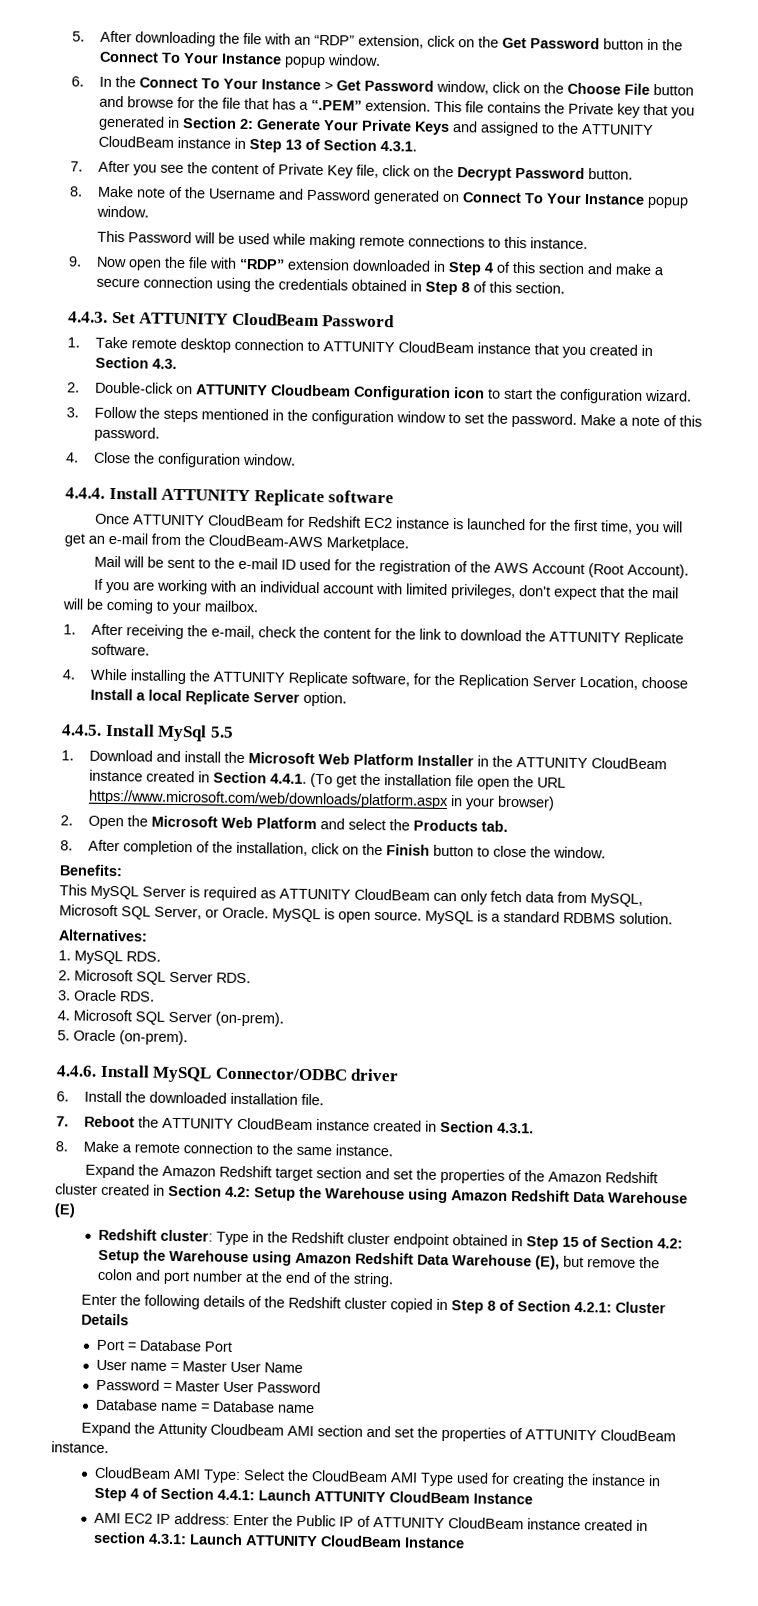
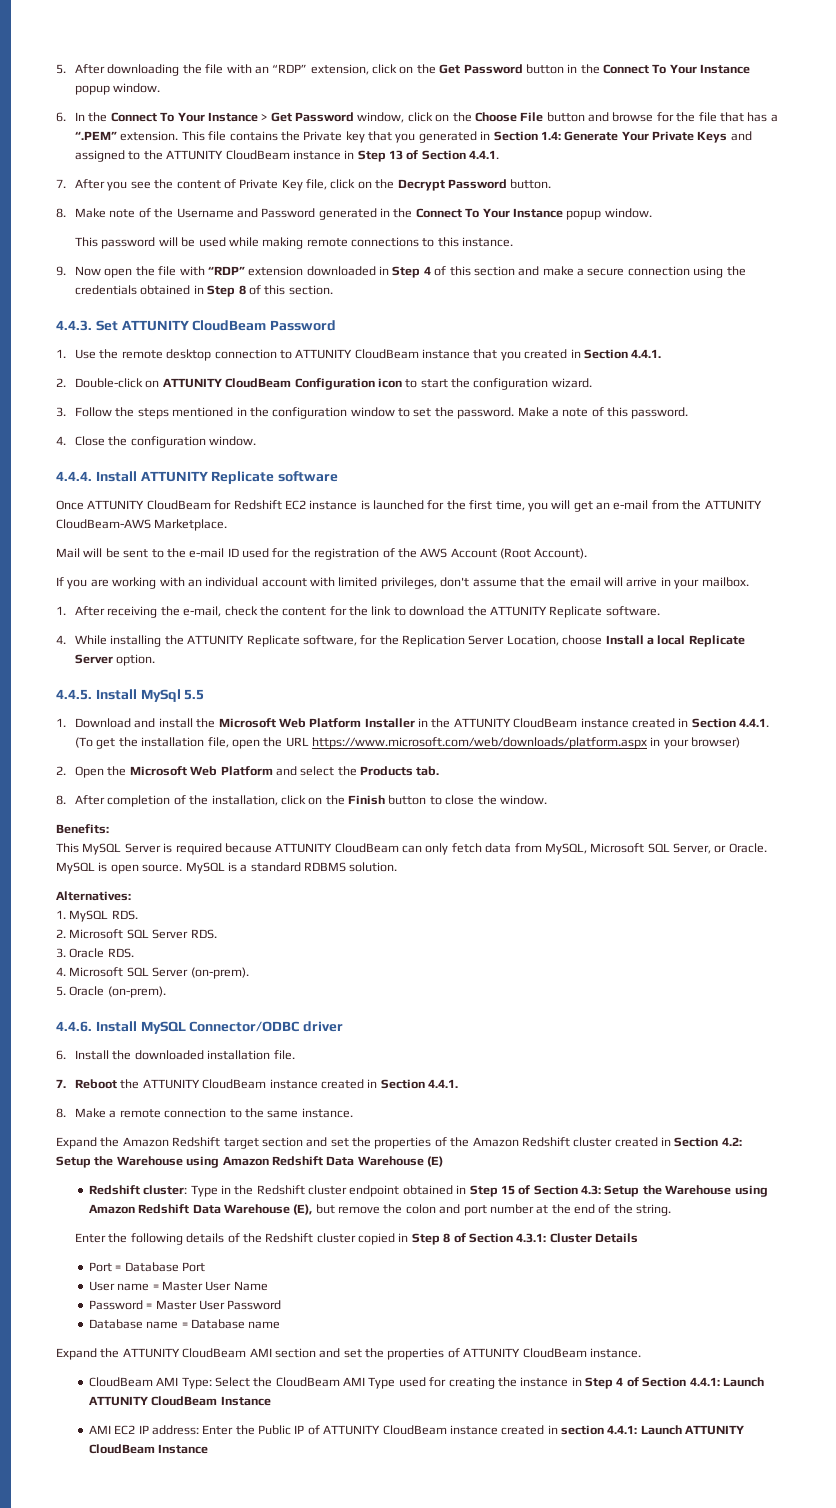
[238,118,254,130] 2: -> [540,131,561,140] 1.4:
[379,140,417,152] 4.3.1. -> [469,150,500,159] 4.4.1.
[441,193,460,203] on -> [380,208,413,218] in the
[127,231,192,244] Password -> [101,237,156,249] password
[94,336,128,349] Take -> [75,349,119,359] Use the
[151,358,177,369] 4.3. -> [631,349,662,358] 4.4.1.
[270,384,351,397] Cloudbeam -> [225,378,292,388] CloudBeam
(205, 540) none -> [704,500,762,510] ATTUNITY
[554,586,598,601] expect -> [472,579,517,587] assume
[652,587,680,599] [62,598,169,614] mail will be coming to -> [569,577,671,587] email will arrive in
[454,775,474,787] file -> [207,737,229,748] file,
[260,890,276,899] as -> [224,843,272,853] because
[496,1122,534,1134] 4.3.1. -> [428,1079,459,1088] 4.4.1.
[656,1238,683,1249] 4.2: -> [581,1185,602,1195] 4.3:
[573,1301,612,1313] 4.2.1: -> [516,1233,547,1243] 4.3.1:
[158,1422,285,1438] Attunity Cloudbeam -> [122,1348,247,1358] ATTUNITY CloudBeam
[147,1533,187,1545] 4.3.1: -> [607,1425,638,1434] 4.4.1:

